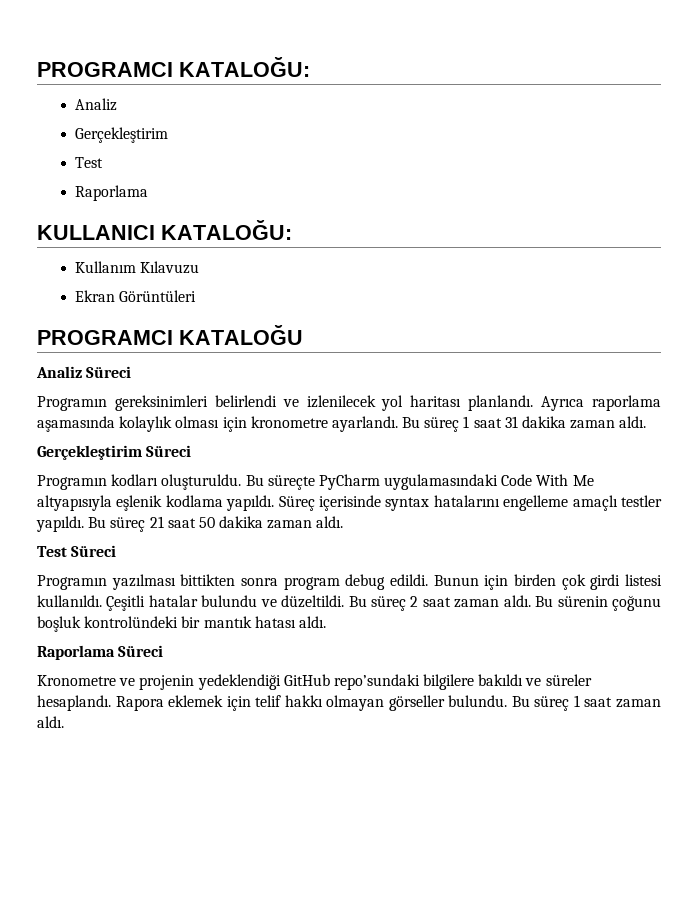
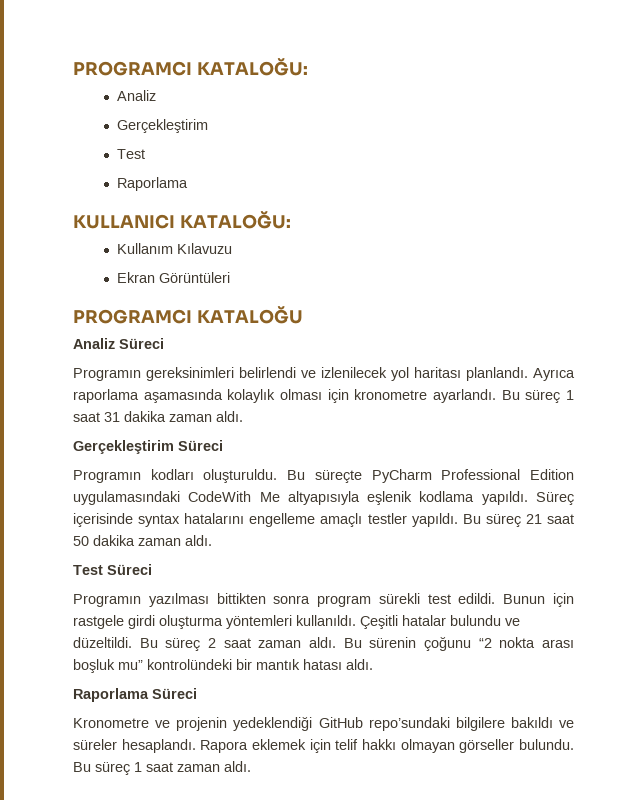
[384,474,569,490] uygulamasındaki Code With -> [441,469,574,480] [73,491,252,505] Professional Edition uygulamasındaki CodeWith
[345,574,386,590] debug -> [378,593,451,604] sürekli test
[514,574,662,590] birden çok girdi listesi -> [73,615,292,629] rastgele girdi oluşturma yöntemleri
[37,616,81,632] boşluk -> [478,637,575,648] [73,659,143,673] “2 nokta arası boşluk mu”

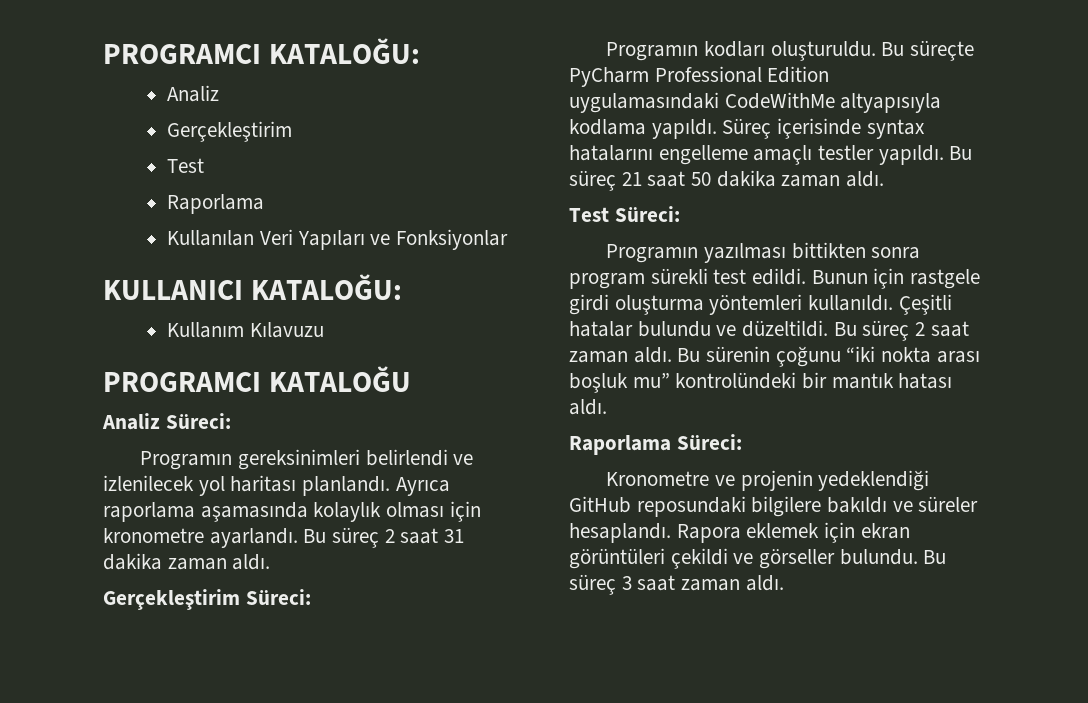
(189, 184) none -> [167,229,508,250] // Kullanılan Veri Yapıları ve Fonksiyonlar
[117,272,231,283] // Ekran Görüntüleri -> (324, 330) none
[119,338,164,349] Süreci -> [165,413,231,429] Süreci:
[566,390,574,400] 1 -> [384,529,395,543] 2
[178,440,223,451] Süreci -> [245,589,311,605] Süreci:
[188,491,413,505] CodeWith Me altyapısıyla eşlenik -> [724,92,942,113] CodeWithMe altyapısıyla
[107,564,152,575] Süreci -> [614,206,680,222] Süreci:
[478,638,492,648] “2 -> [846,346,876,362] “iki
[152,688,197,699] Süreci -> [676,434,742,450] Süreci:
[368,717,450,731] repo’sundaki -> [636,496,746,517] reposundaki
[335,739,455,753] telif hakkı olmayan -> [860,523,910,539] [569,548,754,569] ekran görüntüleri çekildi ve
[134,762,142,772] 1 -> [621,576,632,590] 3

